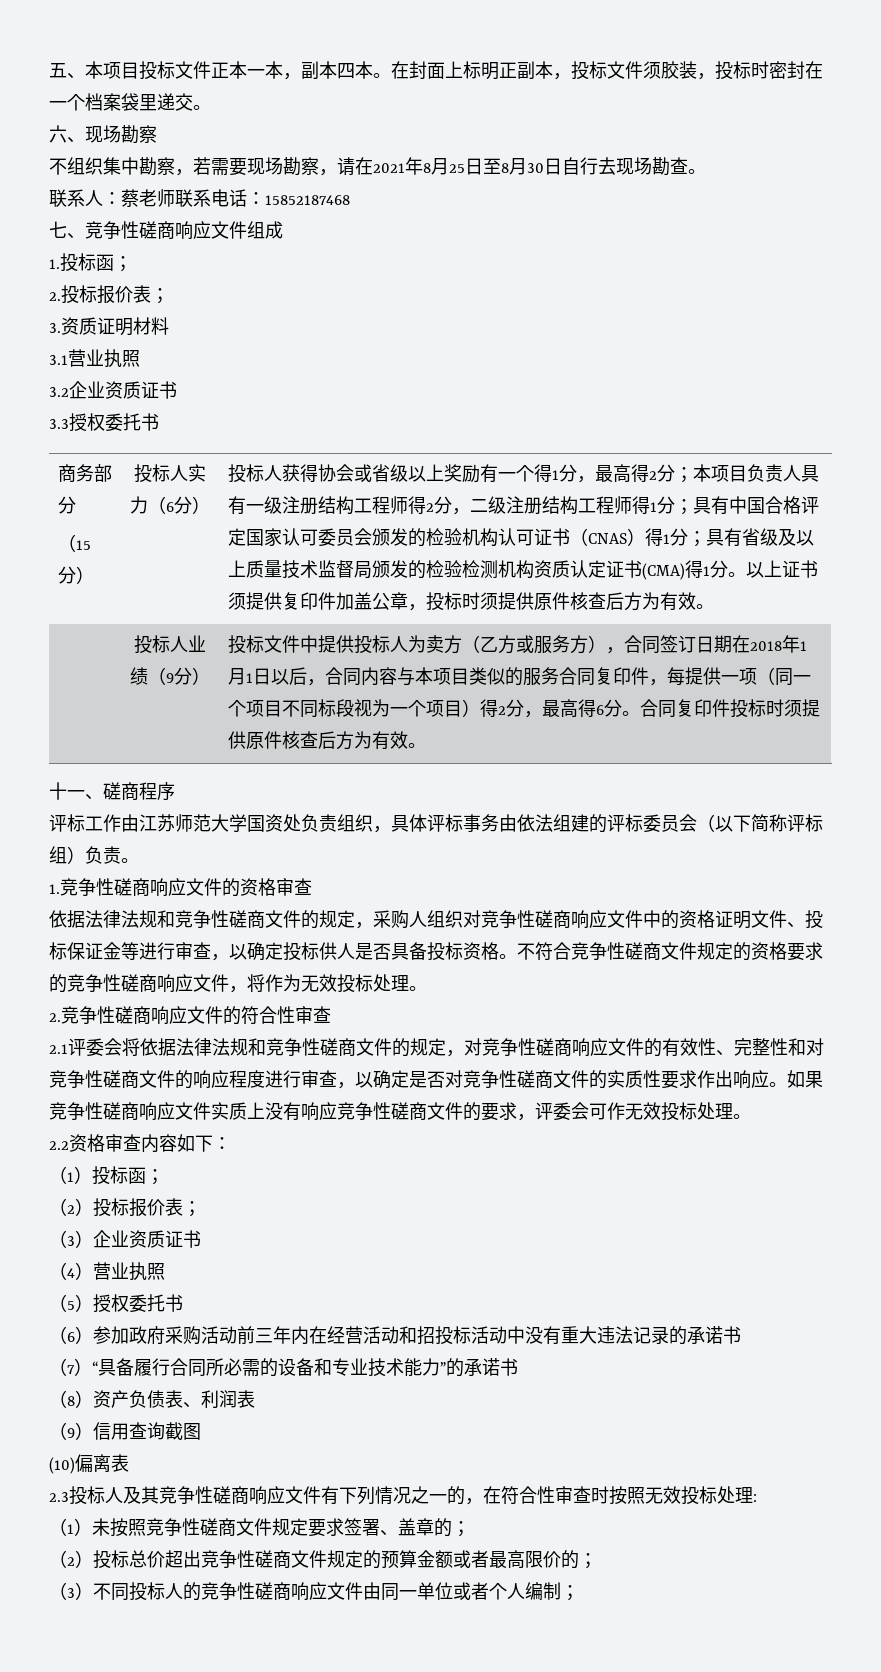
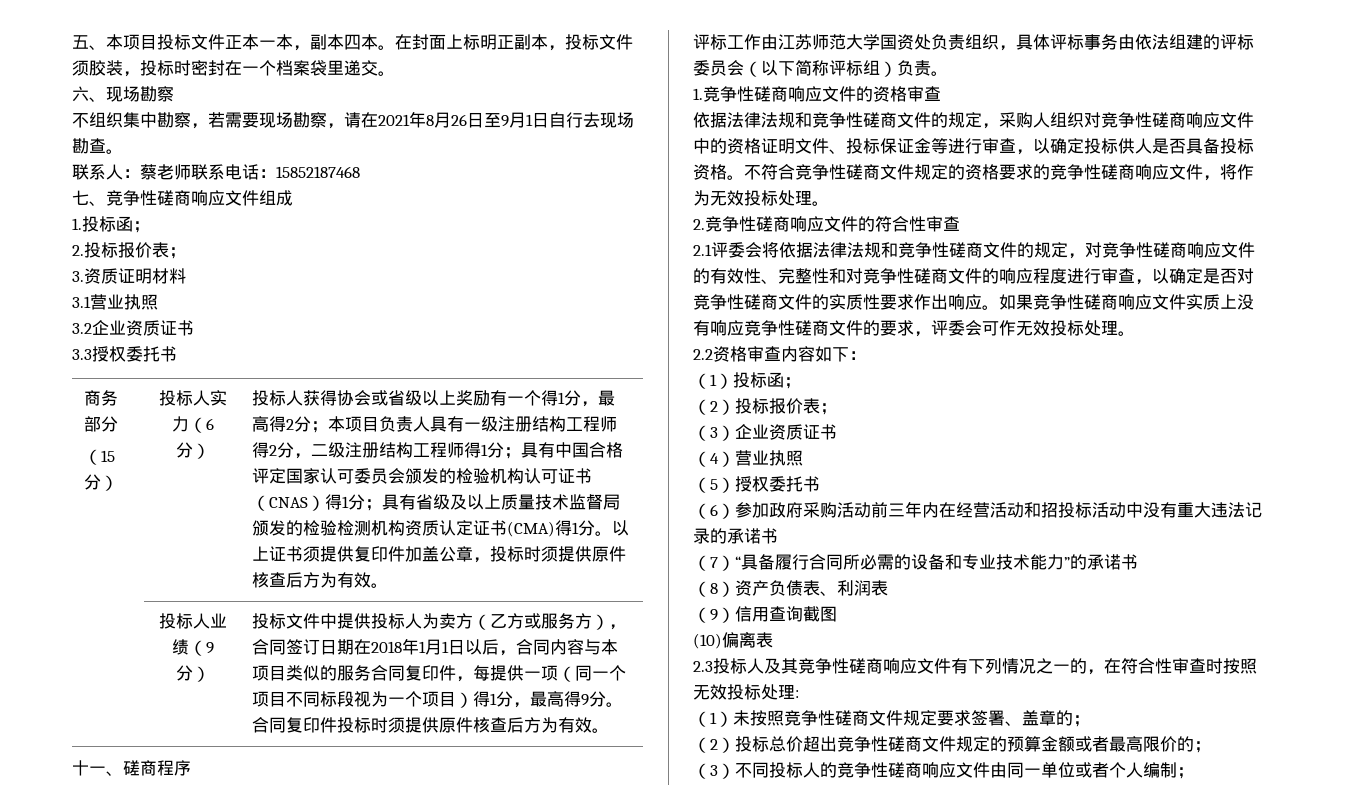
[449,158,544,175] 25日至8月30 -> [451,112,533,128] 26日至9月1
[497,699,604,718] 2分，最高得6 -> [490,691,590,708] 1分，最高得9

